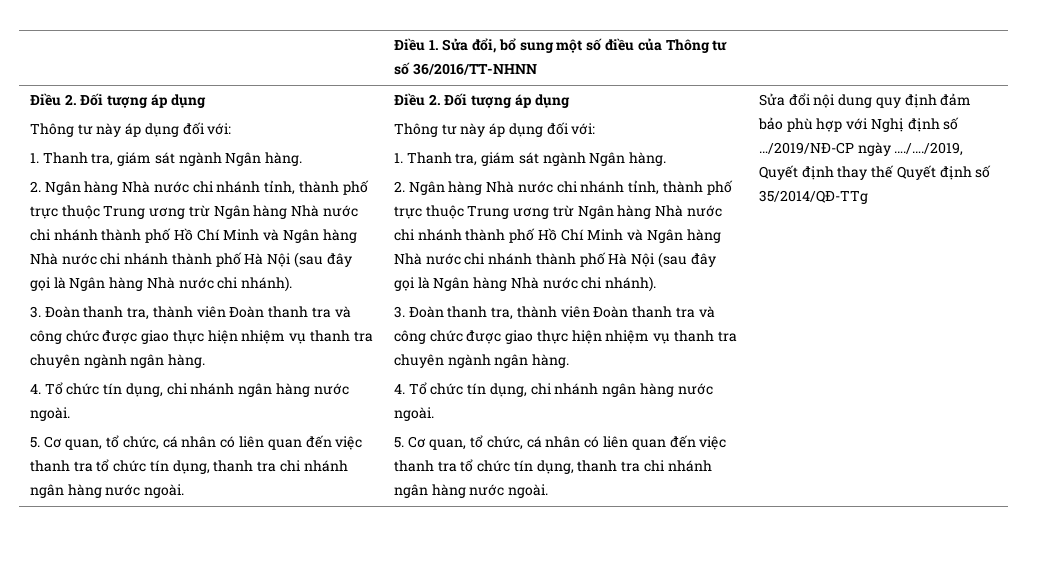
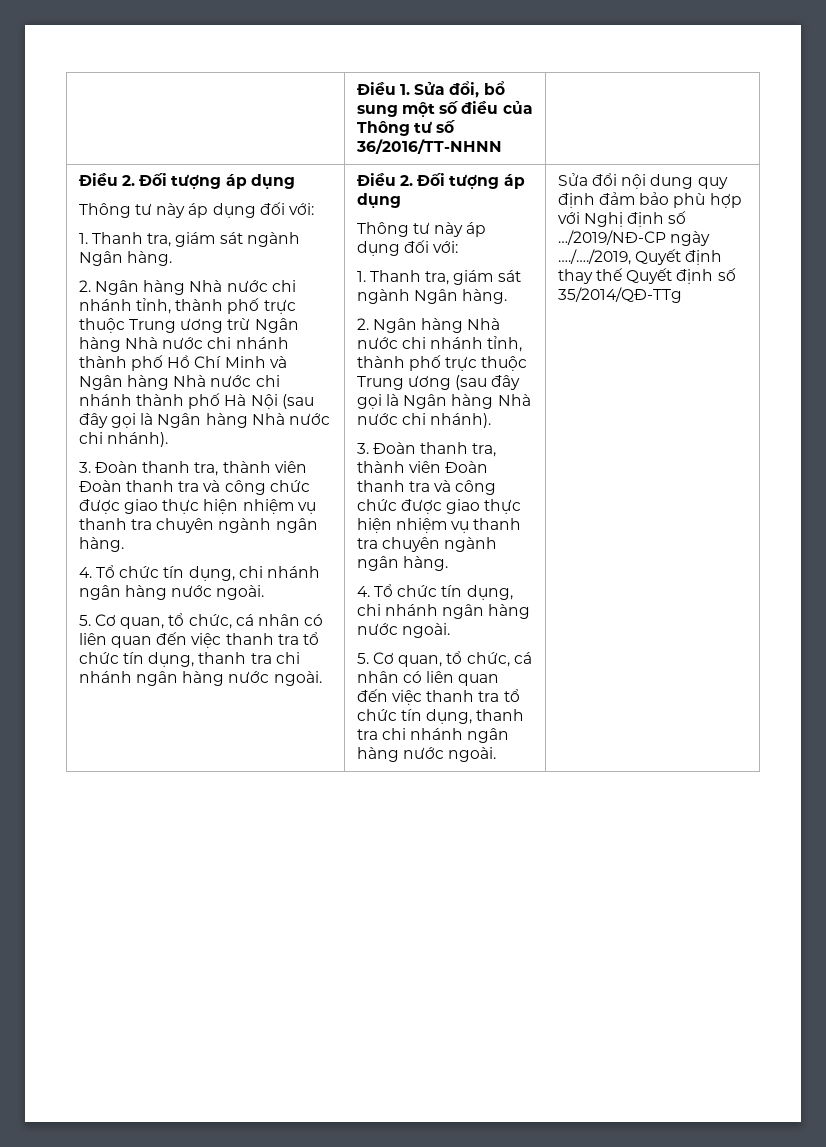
[552,205,722,219] [393,228,721,243] [393,252,656,267] trừ Ngân hàng Nhà nước chi nhánh thành phố Hồ Chí Minh và Ngân hàng Nhà nước chi nhánh thành phố Hà Nội -> (451, 382) none

